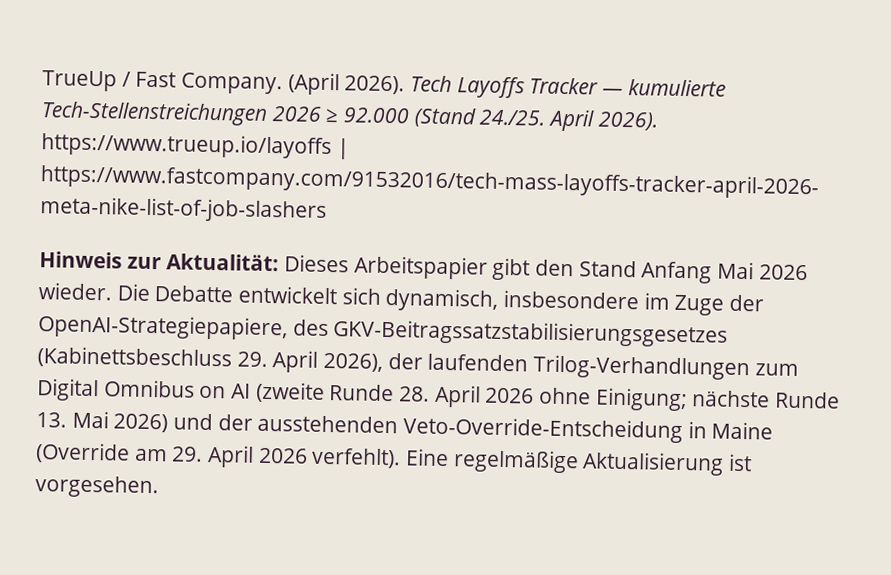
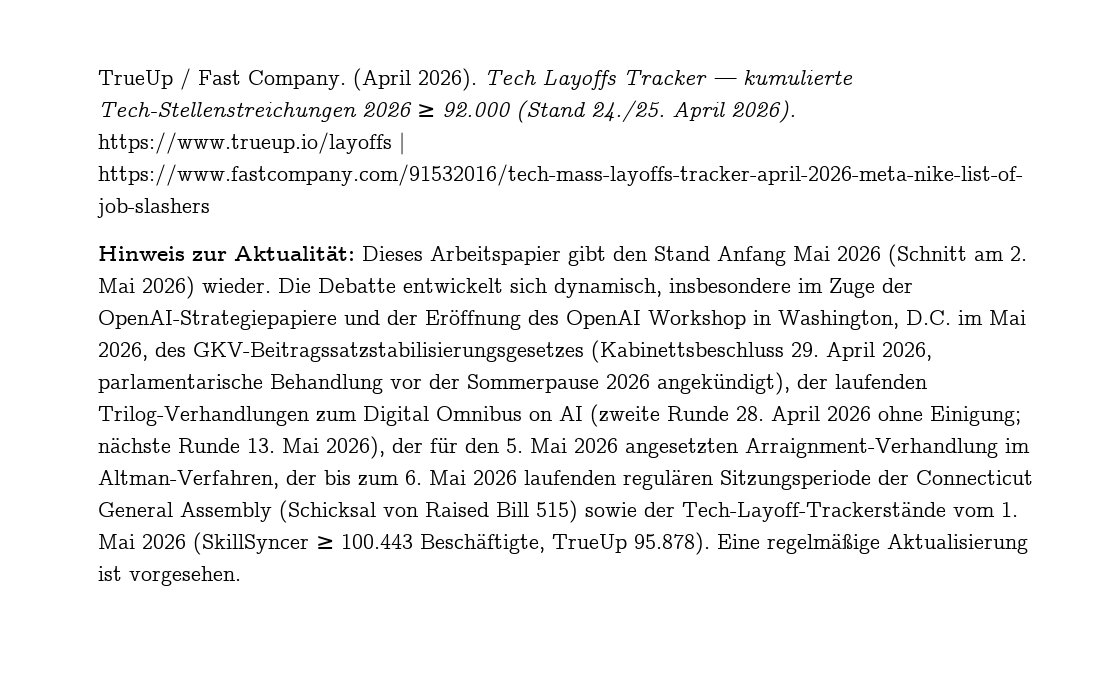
(808, 272) none -> [888,244,1027,267] [98,276,195,299] (Schnitt am 2. Mai 2026)
[38,314,288,341] OpenAI-Strategiepapiere, -> [98,310,1026,330] [98,342,148,361] OpenAI-Strategiepapiere und der Eröffnung des OpenAI Workshop in Washington, D.C. im Mai 2026,
[323,352,384,372] 2026), -> [882,342,932,361] [98,372,790,395] 2026, parlamentarische Behandlung vor der Sommerpause 2026 angekündigt),
[113,413,774,444] [35,442,402,469] 2026) und der ausstehenden Veto-Override-Entscheidung in Maine (Override am 29. April 2026 verfehlt). -> [326,436,1030,459] [98,470,1033,490] [98,500,1018,523] [98,532,710,555] 2026), der für den 5. Mai 2026 angesetzten Arraignment-Verhandlung im Altman-Verfahren, der bis zum 6. Mai 2026 laufenden regulären Sitzungsperiode der Connecticut General Assembly (Schicksal von Raised Bill 515) sowie der Tech-Layoff-Trackerstände vom 1. Mai 2026 (SkillSyncer ≥ 100.443 Beschäftigte, TrueUp 95.878).

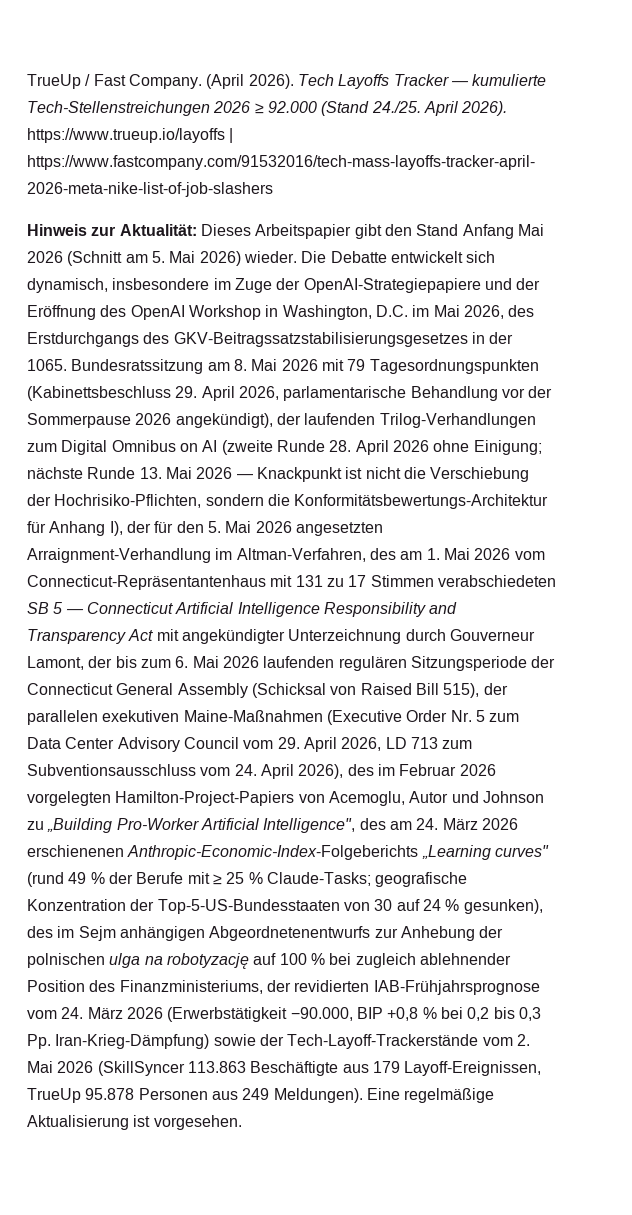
[1010,246,1027,261] 2. -> [151,251,165,263] 5.
[193,342,584,362] GKV-Beitragssatzstabilisierungsgesetzes -> [27,332,514,347] [27,359,539,374] Erstdurchgangs des GKV-Beitragssatzstabilisierungsgesetzes in der 1065. Bundesratssitzung am 8. Mai 2026 mit 79 Tagesordnungspunkten
[326,436,385,459] 2026), -> [196,467,530,482] [27,494,549,509] [27,521,123,536] 2026 — Knackpunkt ist nicht die Verschiebung der Hochrisiko-Pflichten, sondern die Konformitätsbewertungs-Architektur für Anhang I),
(279, 479) none -> [369,548,545,560] [27,575,556,590] [27,602,458,617] [27,629,535,644] [27,656,84,670] des am 1. Mai 2026 vom Connecticut-Repräsentantenhaus mit 131 zu 17 Stimmen verabschiedeten SB 5 — Connecticut Artificial Intelligence Responsibility and Transparency Act mit angekündigter Unterzeichnung durch Gouverneur Lamont,
[536,500,578,523] 515) -> [443,683,508,698] [27,710,520,725] [27,737,473,752] [27,764,496,779] [27,791,544,806] [27,818,518,833] [27,845,549,860] [27,872,468,887] [27,899,543,914] [27,926,504,941] [27,953,511,969] [27,980,540,995] [27,1007,541,1022] [27,1034,210,1049] 515), der parallelen exekutiven Maine-Maßnahmen (Executive Order Nr. 5 zum Data Center Advisory Council vom 29. April 2026, LD 713 zum Subventionsausschluss vom 24. April 2026), des im Februar 2026 vorgelegten Hamilton-Project-Papiers von Acemoglu, Autor und Johnson zu „Building Pro-Worker Artificial Intelligence", des am 24. März 2026 erschienenen Anthropic-Economic-Index-Folgeberichts „Learning curves" (rund 49 % der Berufe mit ≥ 25 % Claude-Tasks; geografische Konzentration der Top-5-US-Bundesstaaten von 30 auf 24 % gesunken), des im Sejm anhängigen Abgeordnetenentwurfs zur Anhebung der polnischen ulga na robotyzację auf 100 % bei zugleich ablehnender Position des Finanzministeriums, der revidierten IAB-Frühjahrsprognose vom 24. März 2026 (Erwerbstätigkeit −90.000, BIP +0,8 % bei 0,2 bis 0,3 Pp. Iran-Krieg-Dämpfung)
[1001,502,1018,517] 1. -> [516,1034,530,1046] 2.
[316,532,710,555] ≥ 100.443 Beschäftigte, TrueUp 95.878). -> [187,1061,542,1076] [27,1088,363,1103] 113.863 Beschäftigte aus 179 Layoff-Ereignissen, TrueUp 95.878 Personen aus 249 Meldungen).

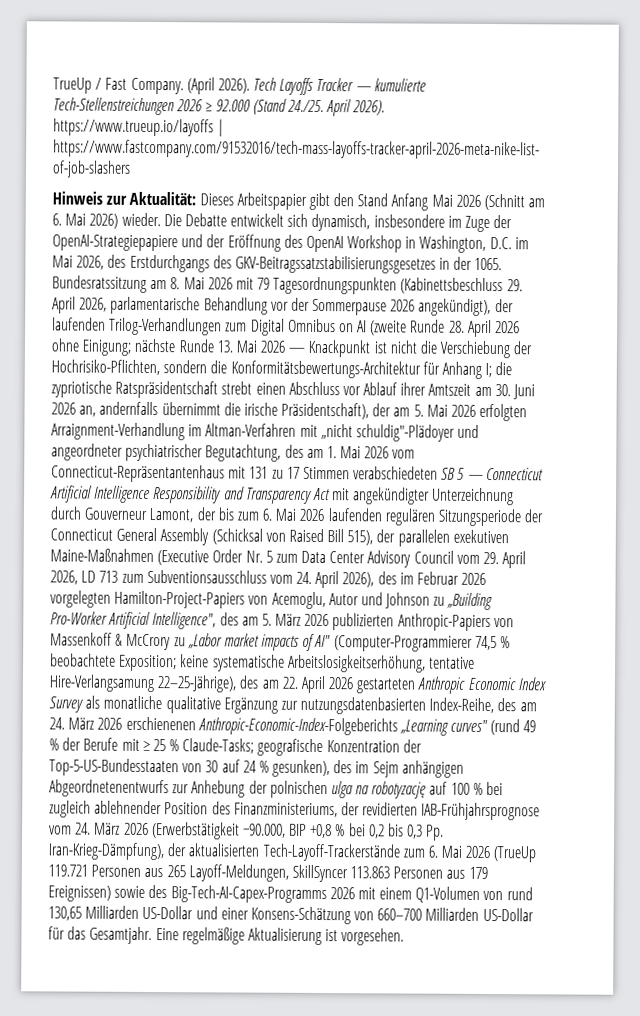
[151,251,165,263] 5. -> [52,213,62,226] 6.
[109,521,204,536] I), der für den -> [485,362,513,378] [51,380,536,400] [51,401,411,420] I; die zypriotische Ratspräsidentschaft strebt einen Abschluss vor Ablauf ihrer Amtszeit am 30. Juni 2026 an, andernfalls übernimmt die irische Präsidentschaft), der am
[295,522,383,536] angesetzten -> [479,403,528,422] erfolgten
[236,548,366,562] Altman-Verfahren, -> [205,423,480,442] [51,443,282,462] Altman-Verfahren mit „nicht schuldig"-Plädoyer und angeordneter psychiatrischer Begutachtung,
(412, 825) none -> [261,613,514,632] [50,632,511,652] [50,653,475,673] [49,674,546,694] [49,695,537,715] 5. März 2026 publizierten Anthropic-Papiers von Massenkoff & McCrory zu „Labor market impacts of AI" (Computer-Programmierer 74,5 % beobachtete Exposition; keine systematische Arbeitslosigkeitserhöhung, tentative Hire-Verlangsamung 22–25-Jährige), des am 22. April 2026 gestarteten Anthropic Economic Index Survey als monatliche qualitative Ergänzung zur nutzungsdatenbasierten Index-Reihe, des am
[55,1034,530,1049] [27,1061,542,1076] [27,1088,363,1103] Iran-Krieg-Dämpfung) sowie der Tech-Layoff-Trackerstände vom 2. Mai 2026 (SkillSyncer 113.863 Beschäftigte aus 179 Layoff-Ereignissen, TrueUp 95.878 Personen aus 249 Meldungen). -> [48,842,537,863] [48,864,488,883] [48,884,533,904] [48,905,534,925] [48,926,153,945] Iran-Krieg-Dämpfung), der aktualisierten Tech-Layoff-Trackerstände zum 6. Mai 2026 (TrueUp 119.721 Personen aus 265 Layoff-Meldungen, SkillSyncer 113.863 Personen aus 179 Ereignissen) sowie des Big-Tech-AI-Capex-Programms 2026 mit einem Q1-Volumen von rund 130,65 Milliarden US-Dollar und einer Konsens-Schätzung von 660–700 Milliarden US-Dollar für das Gesamtjahr.

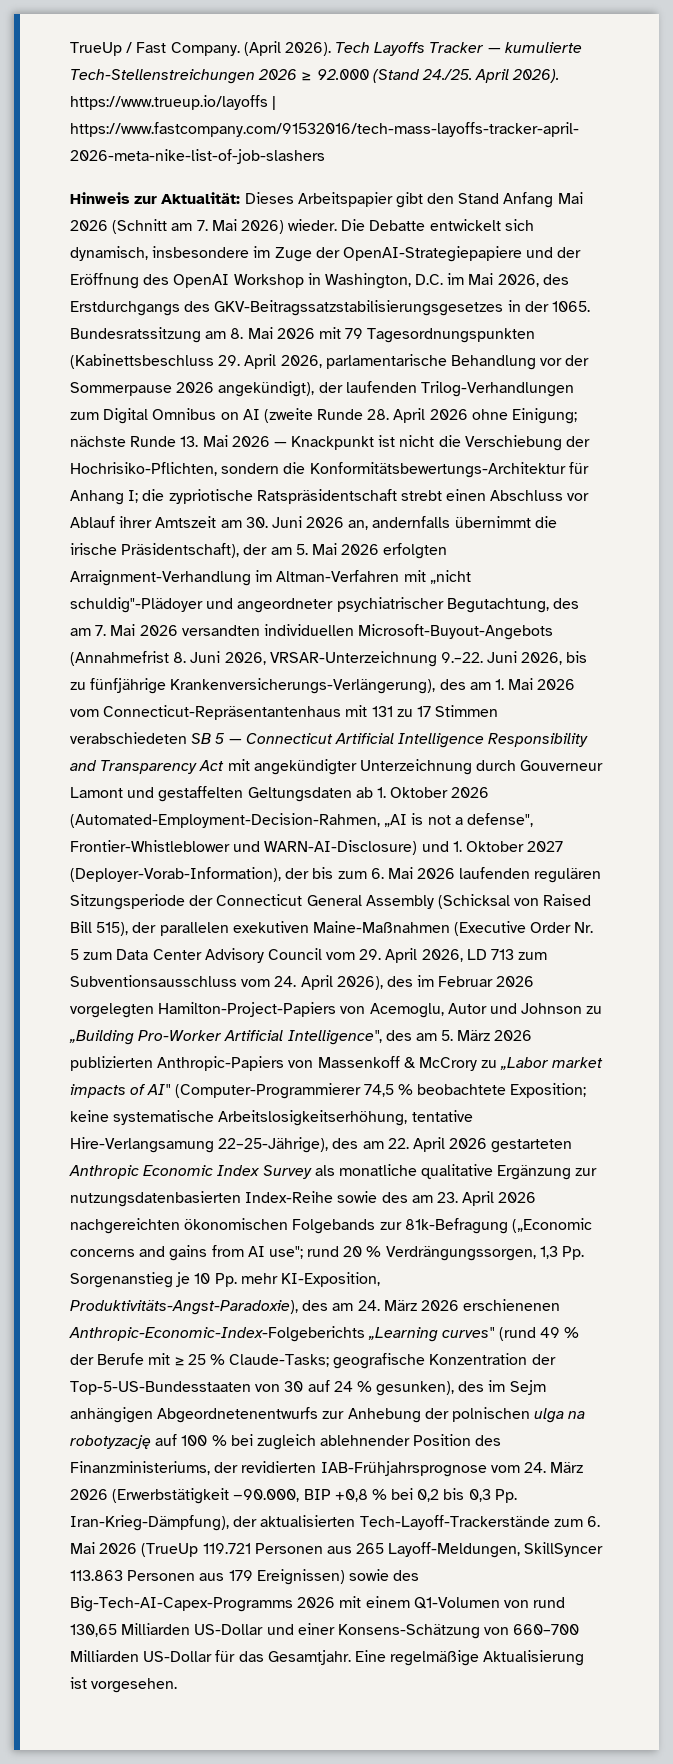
[52,213,62,226] 6. -> [196,220,208,231] 7.
(324, 453) none -> [95,624,554,640] [70,651,588,667] [70,678,491,694] 7. Mai 2026 versandten individuellen Microsoft-Buyout-Angebots (Annahmefrist 8. Juni 2026, VRSAR-Unterzeichnung 9.–22. Juni 2026, bis zu fünfjährige Krankenversicherungs-Verlängerung), des am
[149,507,194,523] Lamont, -> [70,786,490,802] [70,813,533,828] [70,840,564,855] [70,867,281,882] Lamont und gestaffelten Geltungsdaten ab 1. Oktober 2026 (Automated-Employment-Decision-Rahmen, „AI is not a defense", Frontier-Whistleblower und WARN-AI-Disclosure) und 1. Oktober 2027 (Deployer-Vorab-Information),
[429,697,495,714] Index-Reihe, -> [245,1191,537,1206] [70,1218,592,1234] [70,1245,585,1261] [70,1272,380,1288] [70,1300,298,1315] Index-Reihe sowie des am 23. April 2026 nachgereichten ökonomischen Folgebands zur 81k-Befragung („Economic concerns and gains from AI use"; rund 20 % Verdrängungssorgen, 1,3 Pp. Sorgenanstieg je 10 Pp. mehr KI-Exposition, Produktivitäts-Angst-Paradoxie),

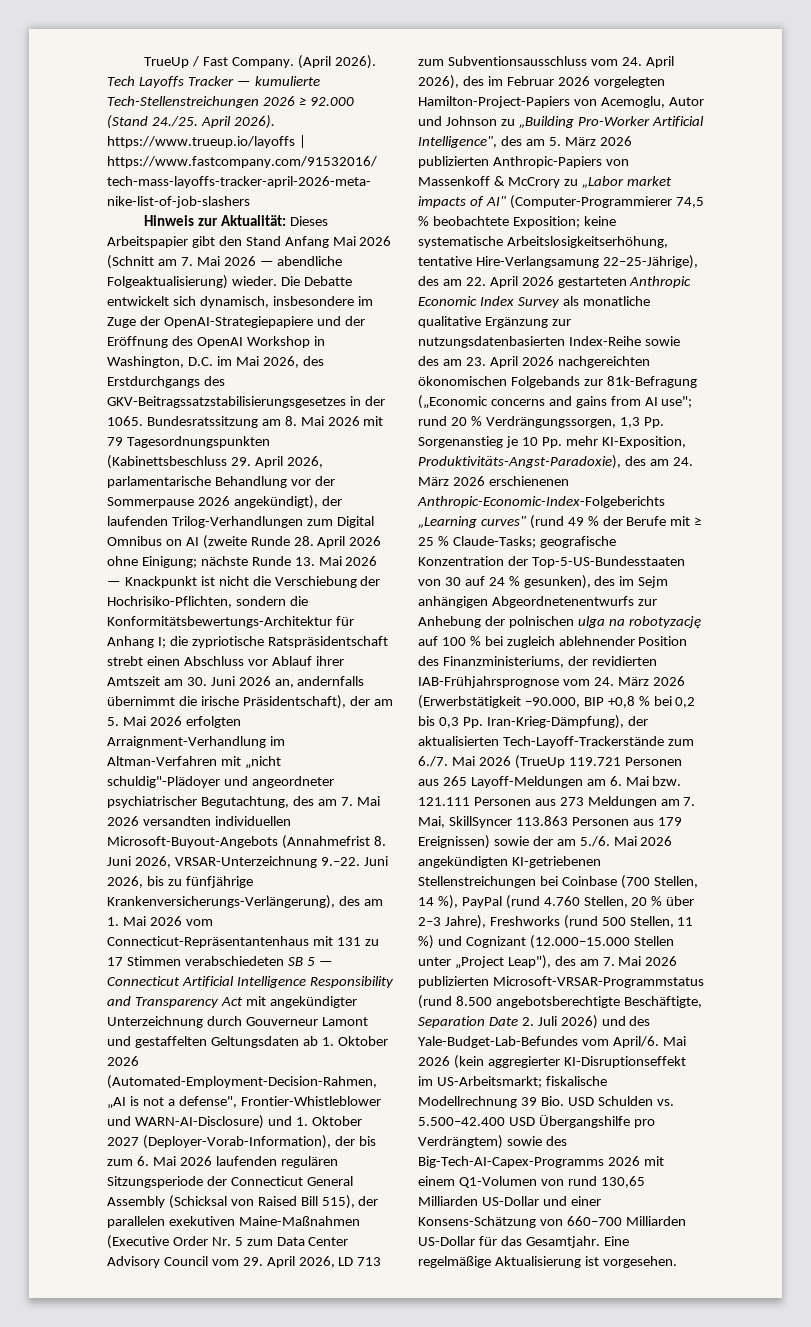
[240,220,284,234] 2026) -> [223,256,343,266] [107,275,228,289] 2026 — abendliche Folgeaktualisierung)
[586,1516,600,1527] 6. -> [418,756,448,767] 6./7.
[388,1542,521,1558] Layoff-Meldungen, -> [470,776,682,788] [418,796,696,808] [418,816,445,828] Layoff-Meldungen am 6. Mai bzw. 121.111 Personen aus 273 Meldungen am 7. Mai,
(389, 1575) none -> [532,836,673,847] [418,856,601,868] [418,875,698,889] [418,895,695,909] [418,915,694,929] [418,935,674,949] [418,955,678,969] [418,976,704,988] [418,995,702,1009] [418,1015,651,1029] [418,1036,686,1048] [418,1055,686,1069] [418,1076,607,1088] [418,1096,674,1108] [418,1115,655,1128] [418,1135,542,1149] der am 5./6. Mai 2026 angekündigten KI-getriebenen Stellenstreichungen bei Coinbase (700 Stellen, 14 %), PayPal (rund 4.760 Stellen, 20 % über 2–3 Jahre), Freshworks (rund 500 Stellen, 11 %) und Cognizant (12.000–15.000 Stellen unter „Project Leap"), des am 7. Mai 2026 publizierten Microsoft-VRSAR-Programmstatus (rund 8.500 angebotsberechtigte Beschäftigte, Separation Date 2. Juli 2026) und des Yale-Budget-Lab-Befundes vom April/6. Mai 2026 (kein aggregierter KI-Disruptionseffekt im US-Arbeitsmarkt; fiskalische Modellrechnung 39 Bio. USD Schulden vs. 5.500–42.400 USD Übergangshilfe pro Verdrängtem) sowie

